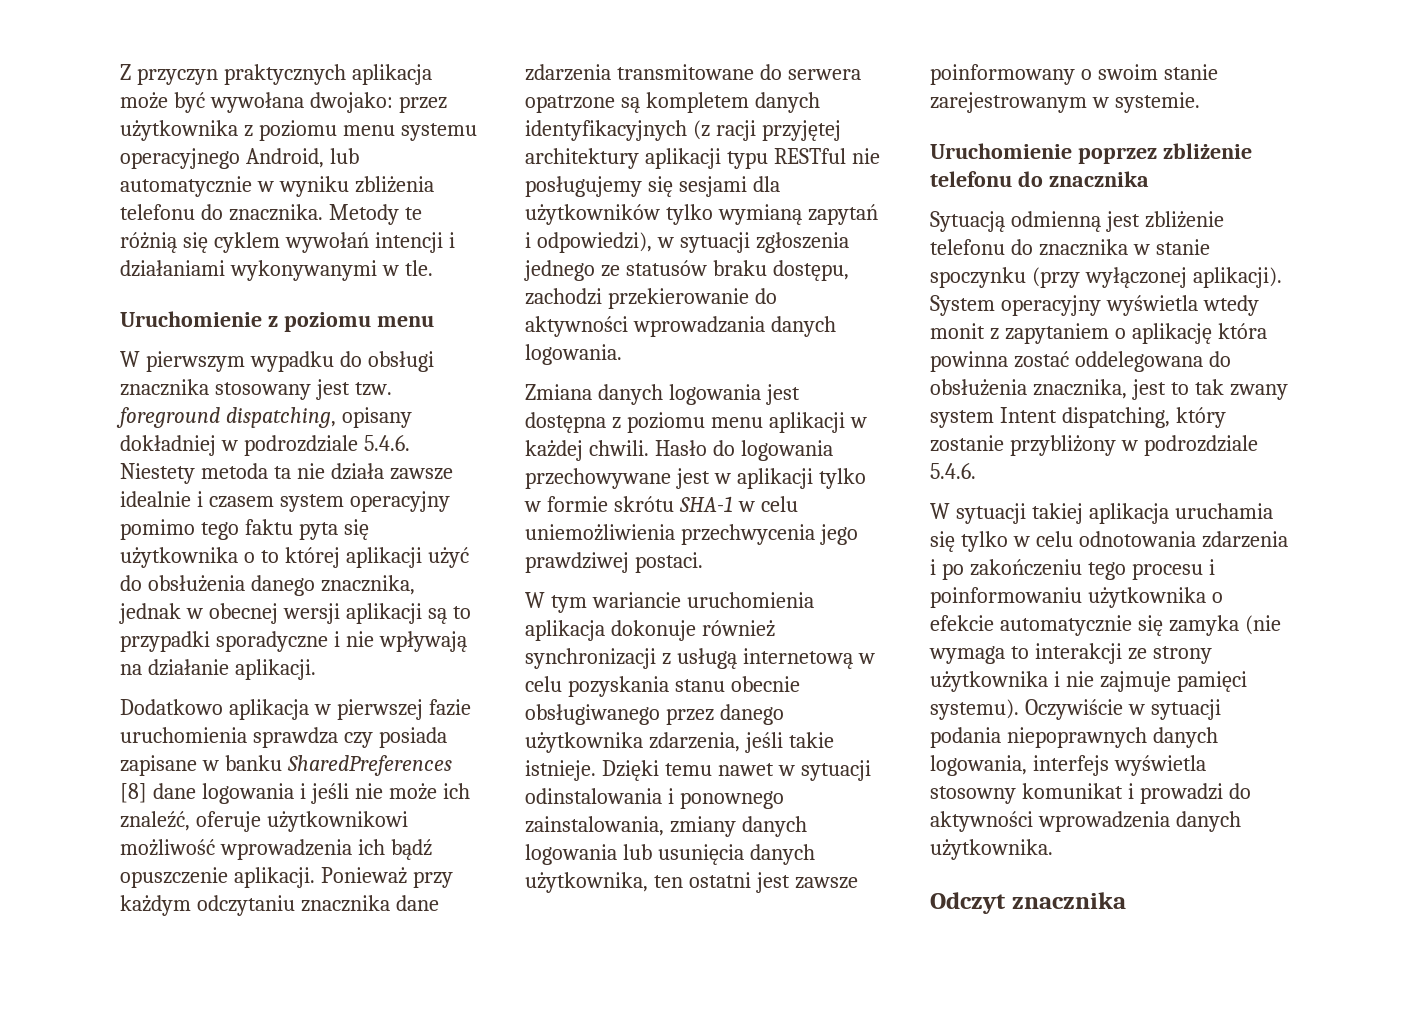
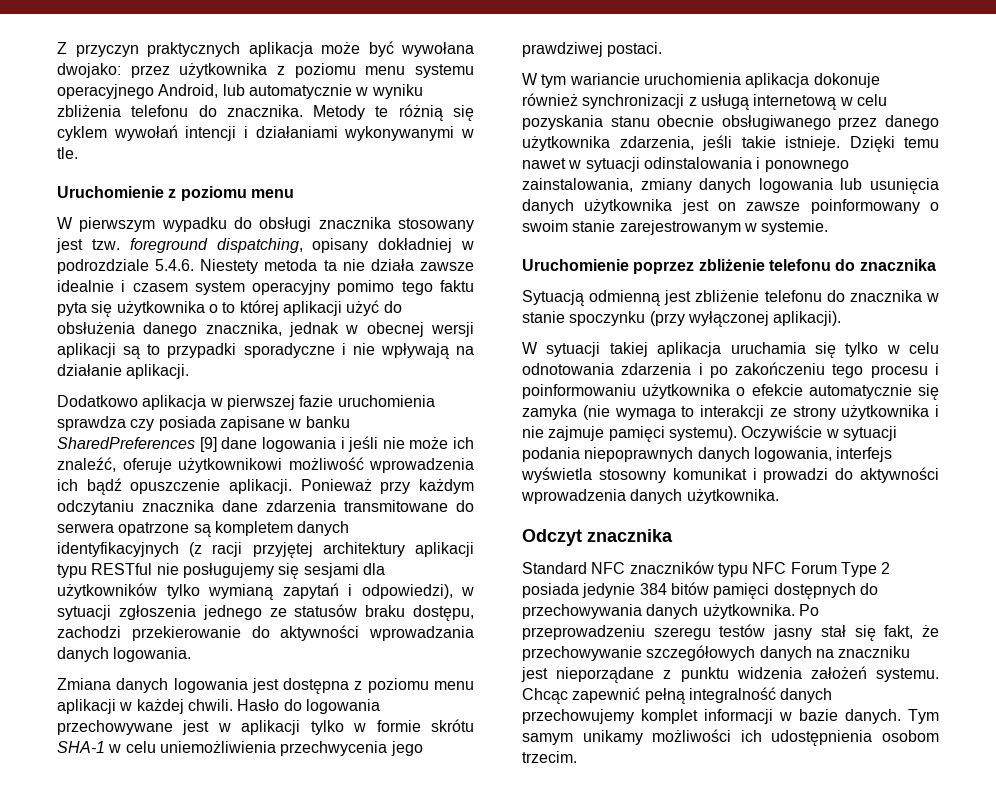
[120,783,147,803] [8] -> [199,437,217,452] [9]
[525,872,790,893] użytkownika, ten ostatni jest -> [584,199,736,214] użytkownika jest on
[930,295,1259,316] [930,323,1267,344] [930,351,1231,372] [930,379,1288,400] [930,407,1226,428] [930,435,1258,456] [930,463,976,479] System operacyjny wyświetla wtedy monit z zapytaniem o aplikację która powinna zostać oddelegowana do obsłużenia znacznika, jest to tak zwany system Intent dispatching, który zostanie przybliżony w podrozdziale 5.4.6. -> (842, 318) none
(1126, 900) none -> [522,561,891,577] [522,582,878,599] [522,604,819,619] [522,624,939,641] [522,645,911,661] [521,666,940,683] [522,687,833,704] [522,709,939,724] [522,729,939,746] [522,751,577,763] // Standard NFC znaczników typu NFC Forum Type 2 posiada jedynie 384 bitów pamięci dostępnych do przechowywania danych użytkownika. Po przeprowadzeniu szeregu testów jasny stał się fakt, że przechowywanie szczegółowych danych na znaczniku jest nieporządane z punktu widzenia założeń systemu. Chcąc zapewnić pełną integralność danych przechowujemy komplet informacji w bazie danych. Tym samym unikamy możliwości ich udostępnienia osobom trzecim.

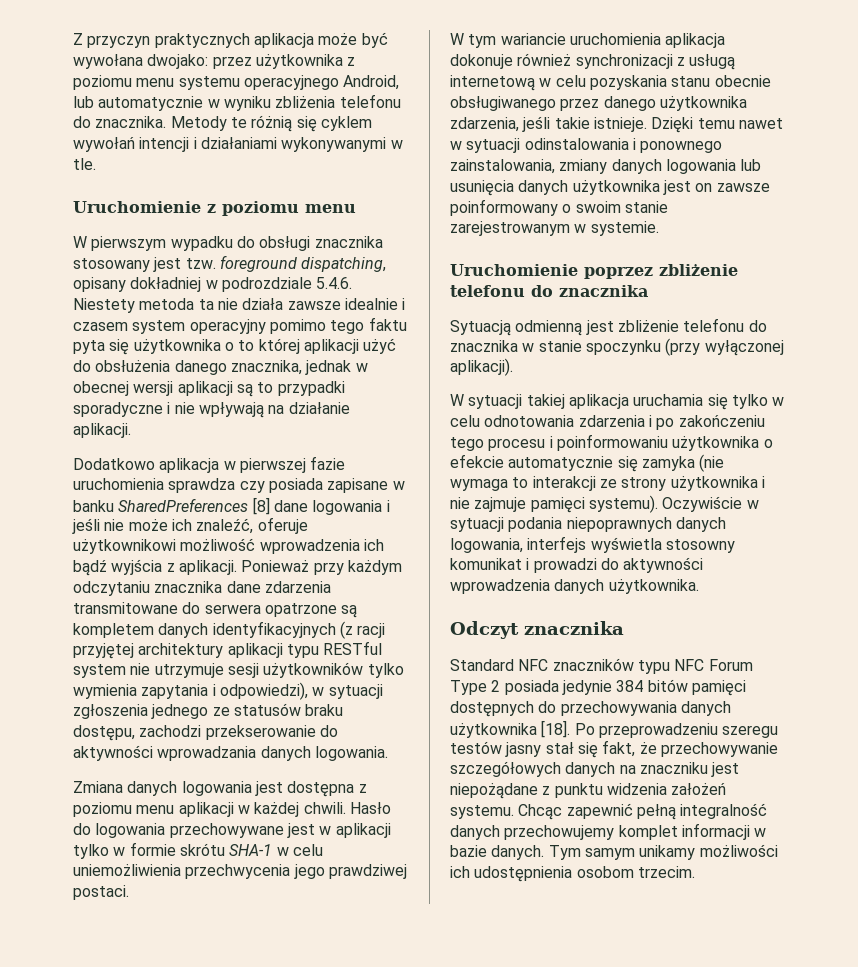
[199,437,217,452] [9] -> [252,497,270,515] [8]
[130,479,221,494] opuszczenie -> [111,559,175,575] wyjścia z
[156,563,385,579] [57,583,339,600] nie posługujemy się sesjami dla użytkowników tylko wymianą zapytań -> [73,662,404,678] [73,684,209,699] system nie utrzymuje sesji użytkowników tylko wymienia zapytania
[131,626,241,641] przekierowanie -> [205,725,316,740] przekserowanie
[702,604,795,619] użytkownika. -> [450,720,571,738] użytkownika [18].
[556,667,655,683] nieporządane -> [450,783,538,799] niepożądane

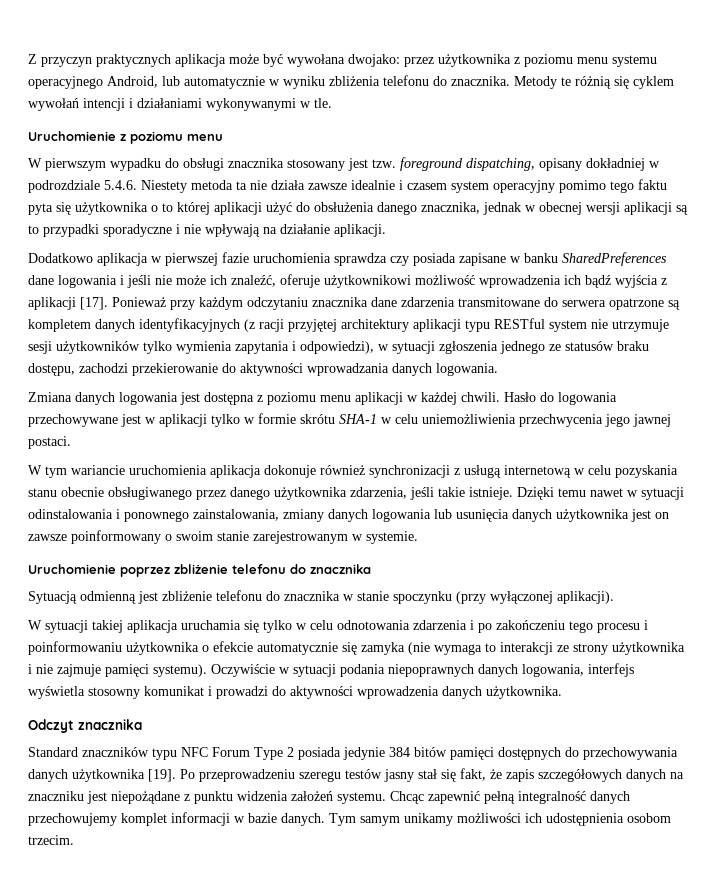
[252,497,270,515] [8] -> (667, 259) none
[178,560,237,575] aplikacji. -> [28,297,108,310] aplikacji [17].
[205,725,316,740] przekserowanie -> [132,363,218,376] przekierowanie
[328,864,407,879] prawdziwej -> [633,414,671,427] jawnej
[518,659,549,671] NFC -> (78, 752) none
[541,720,571,738] [18]. -> [148,769,176,782] [19].
[660,742,778,757] przechowywanie -> [506,769,534,782] zapis

